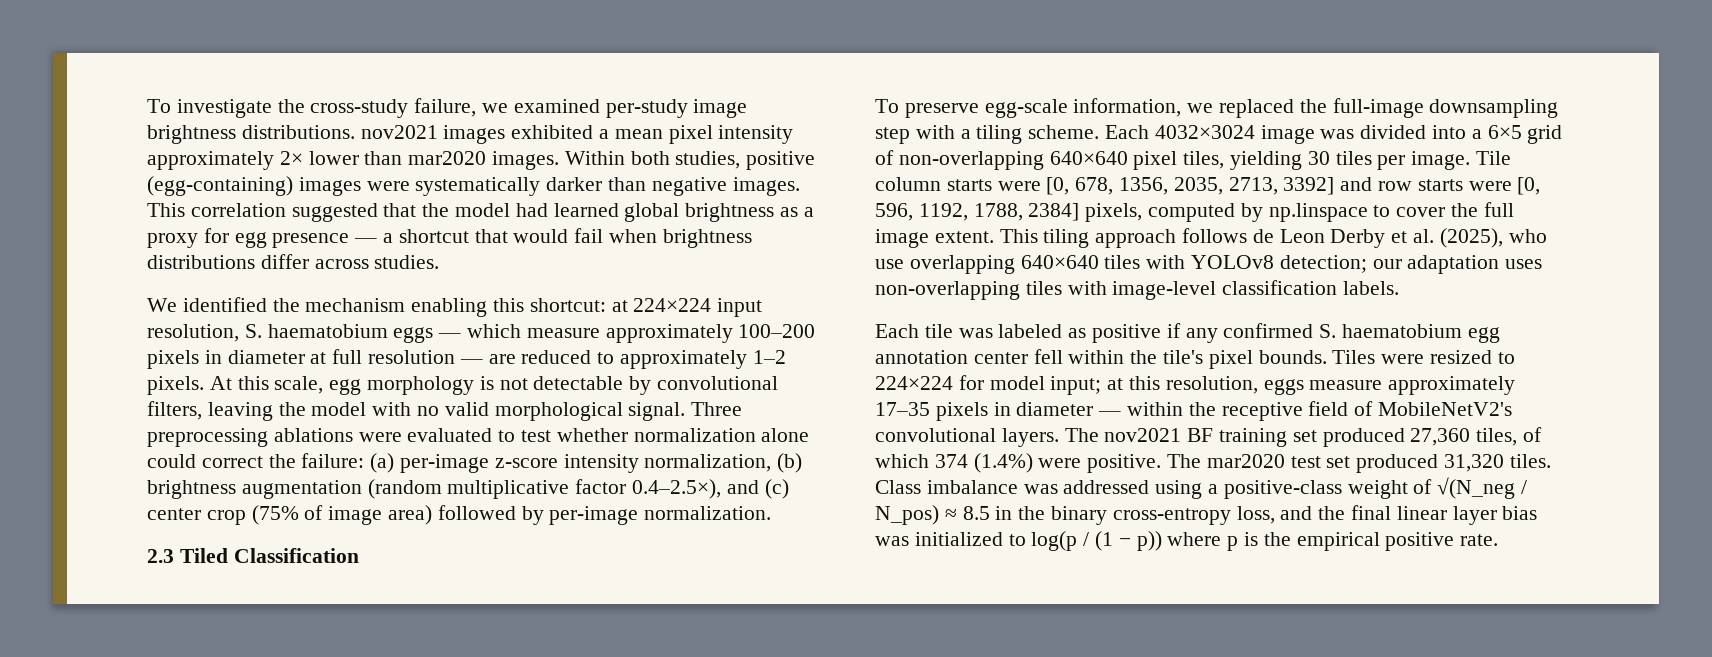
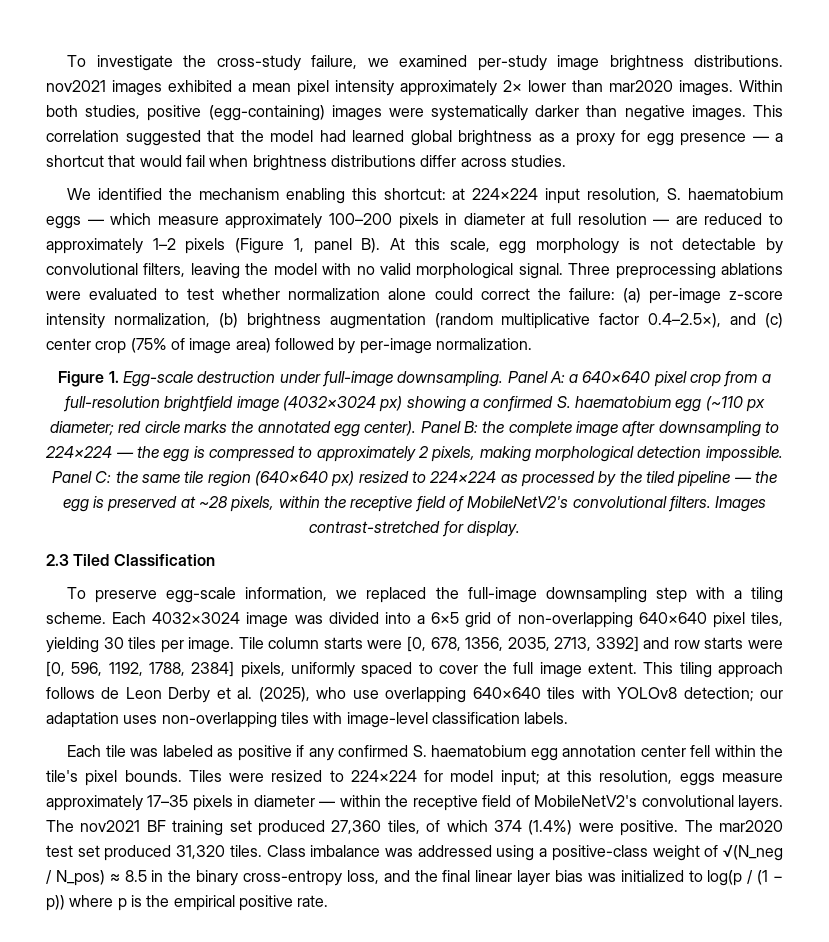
[147,376,204,395] pixels. -> [185,238,381,254] pixels (Figure 1, panel B).
(772, 513) none -> [58,371,771,387] [63,396,765,412] [50,421,779,437] [45,446,783,462] [52,471,777,487] [62,496,767,512] [309,521,520,537] // Figure 1. Egg-scale destruction under full-image downsampling. Panel A: a 640×640 pixel crop from a full-resolution brightfield image (4032×3024 px) showing a confirmed S. haematobium egg (~110 px diameter; red circle marks the annotated egg center). Panel B: the complete image after downsampling to 224×224 — the egg is compressed to approximately 2 pixels, making morphological detection impossible. Panel C: the same tile region (640×640 px) resized to 224×224 as processed by the tiled pipeline — the egg is preserved at ~28 pixels, within the receptive field of MobileNetV2's convolutional filters. Images contrast-stretched for display.
[1148,203,1368,222] computed by np.linspace -> [290,662,413,678] uniformly spaced

